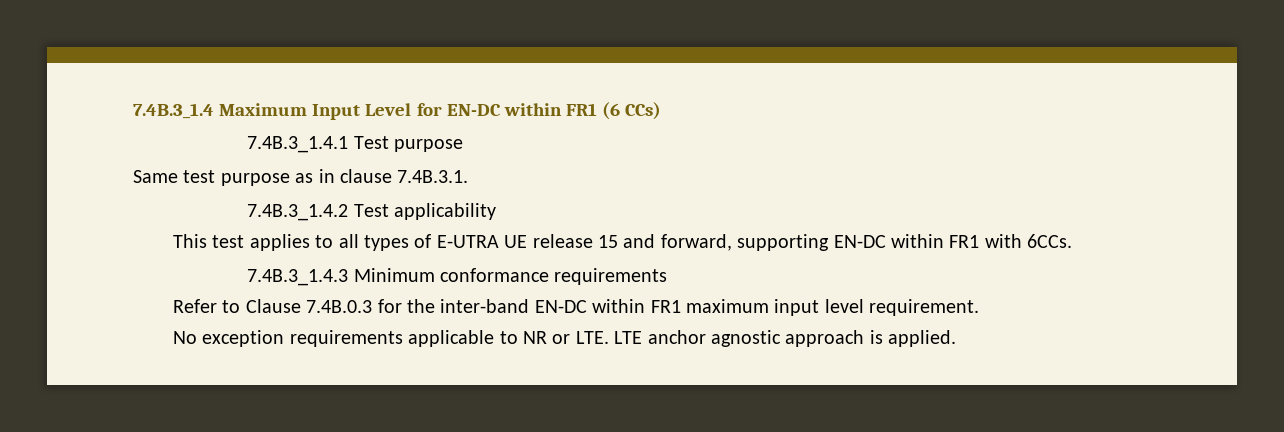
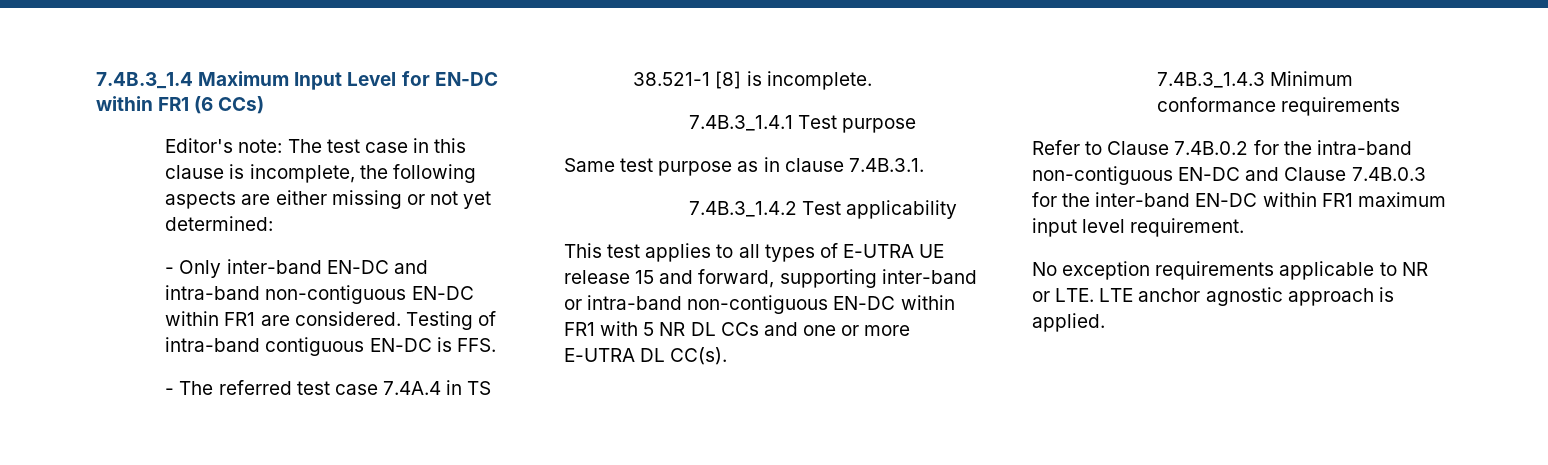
(662, 111) none -> [165,138,467,153] [165,164,476,183] [165,190,492,209] [165,216,274,231] [165,259,428,278] [165,285,474,304] [165,311,496,330] [165,337,496,356] [165,380,492,395] [633,71,872,90] // Editor's note: The test case in this clause is incomplete, the following aspects are either missing or not yet determined: // - Only inter-band EN-DC and intra-band non-contiguous EN-DC within FR1 are considered. Testing of intra-band contiguous EN-DC is FFS. // - The referred test case 7.4A.4 in TS 38.521-1 [8] is incomplete.
[833,234,1073,248] EN-DC within FR1 with 6CCs. -> [881,269,977,284] [564,295,955,314] [564,321,911,336] [564,347,728,365] inter-band or intra-band non-contiguous EN-DC within FR1 with 5 NR DL CCs and one or more E-UTRA DL CC(s).
(301, 306) none -> [1174,140,1412,155] [1032,166,1347,185] 7.4B.0.2 for the intra-band non-contiguous EN-DC and Clause

